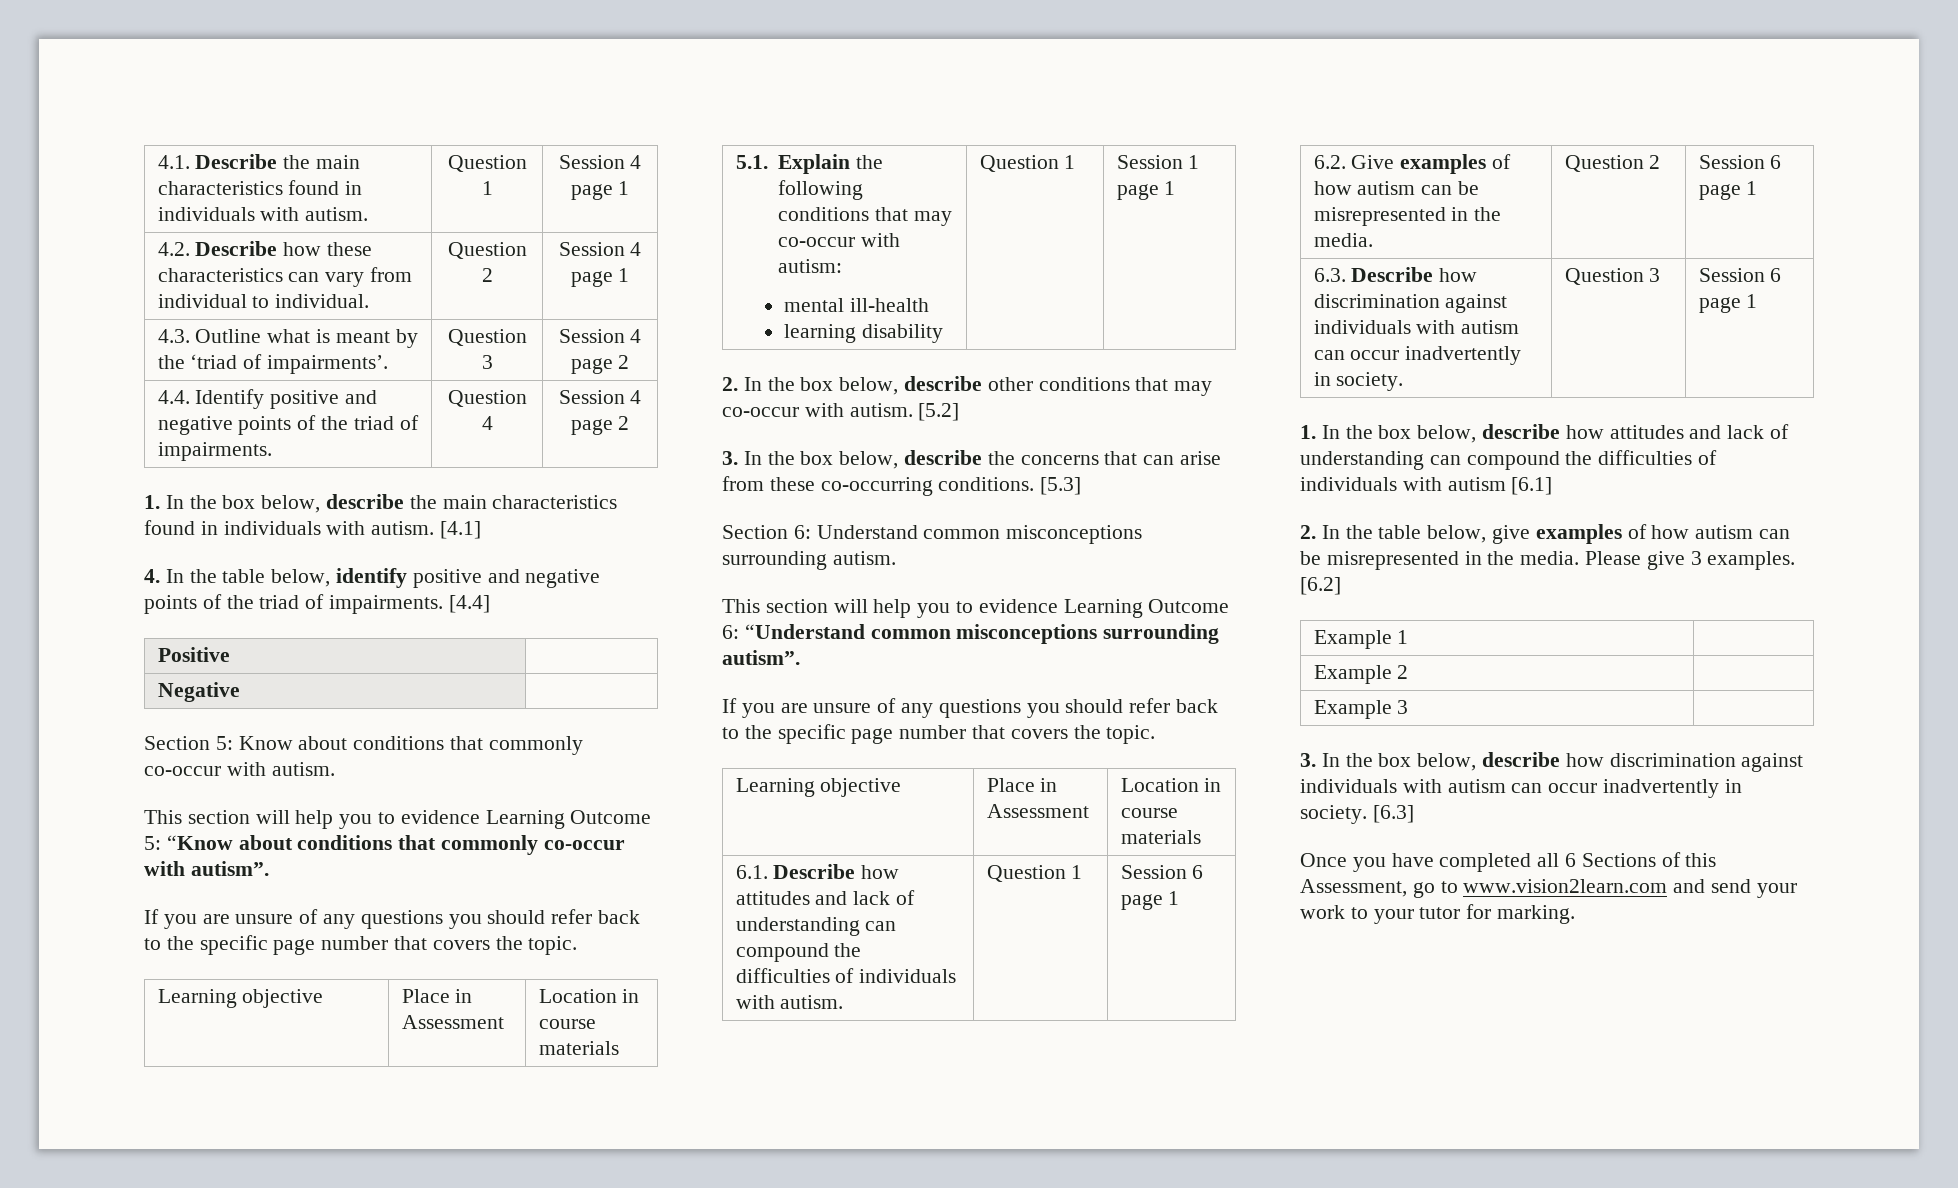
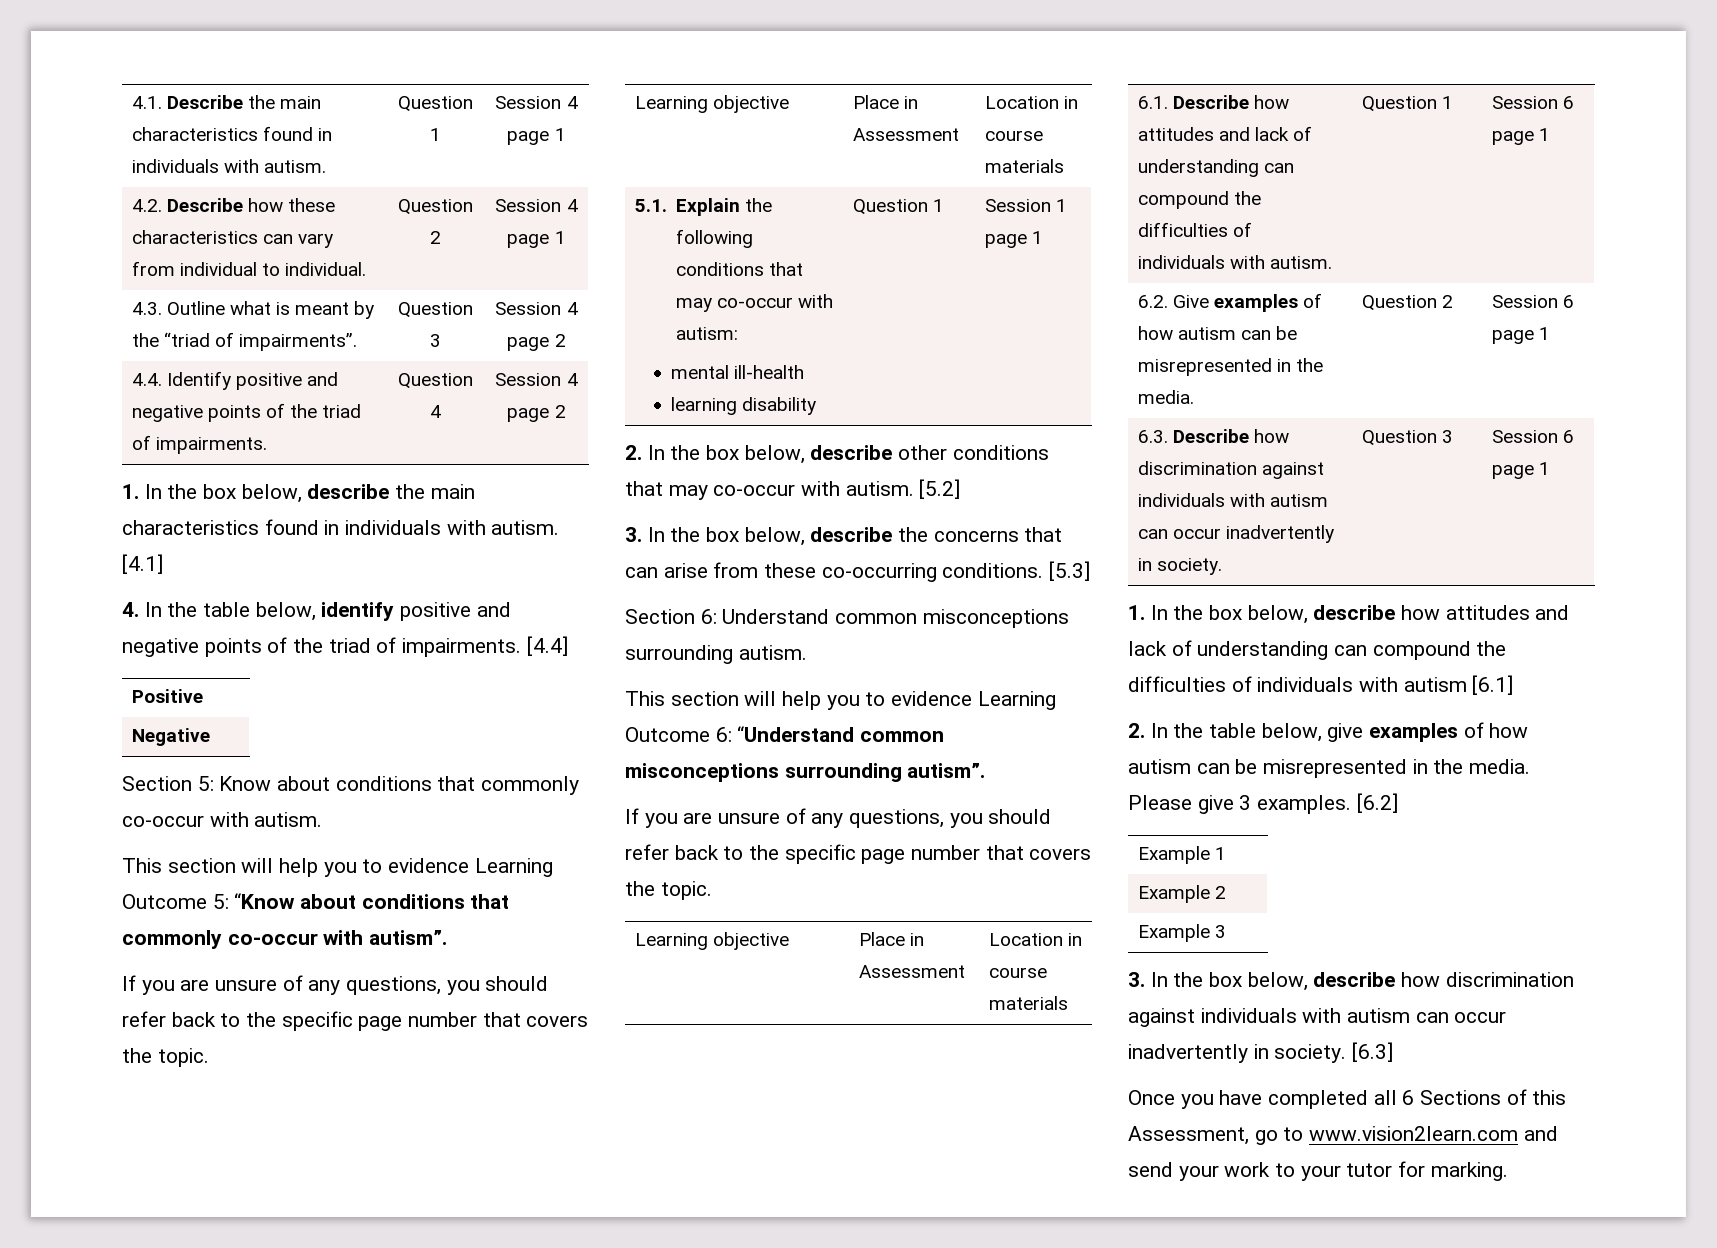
[190,354,389,374] ‘triad of impairments’. -> [163,332,357,351] “triad of impairments”.
[360,910,443,929] questions -> [346,976,442,995] questions,
[938,699,1021,718] questions -> [849,809,945,828] questions,

